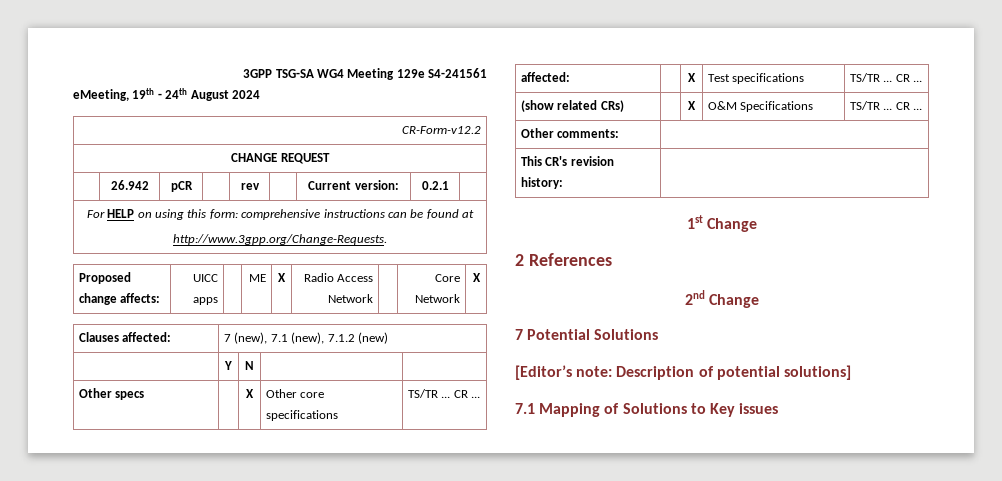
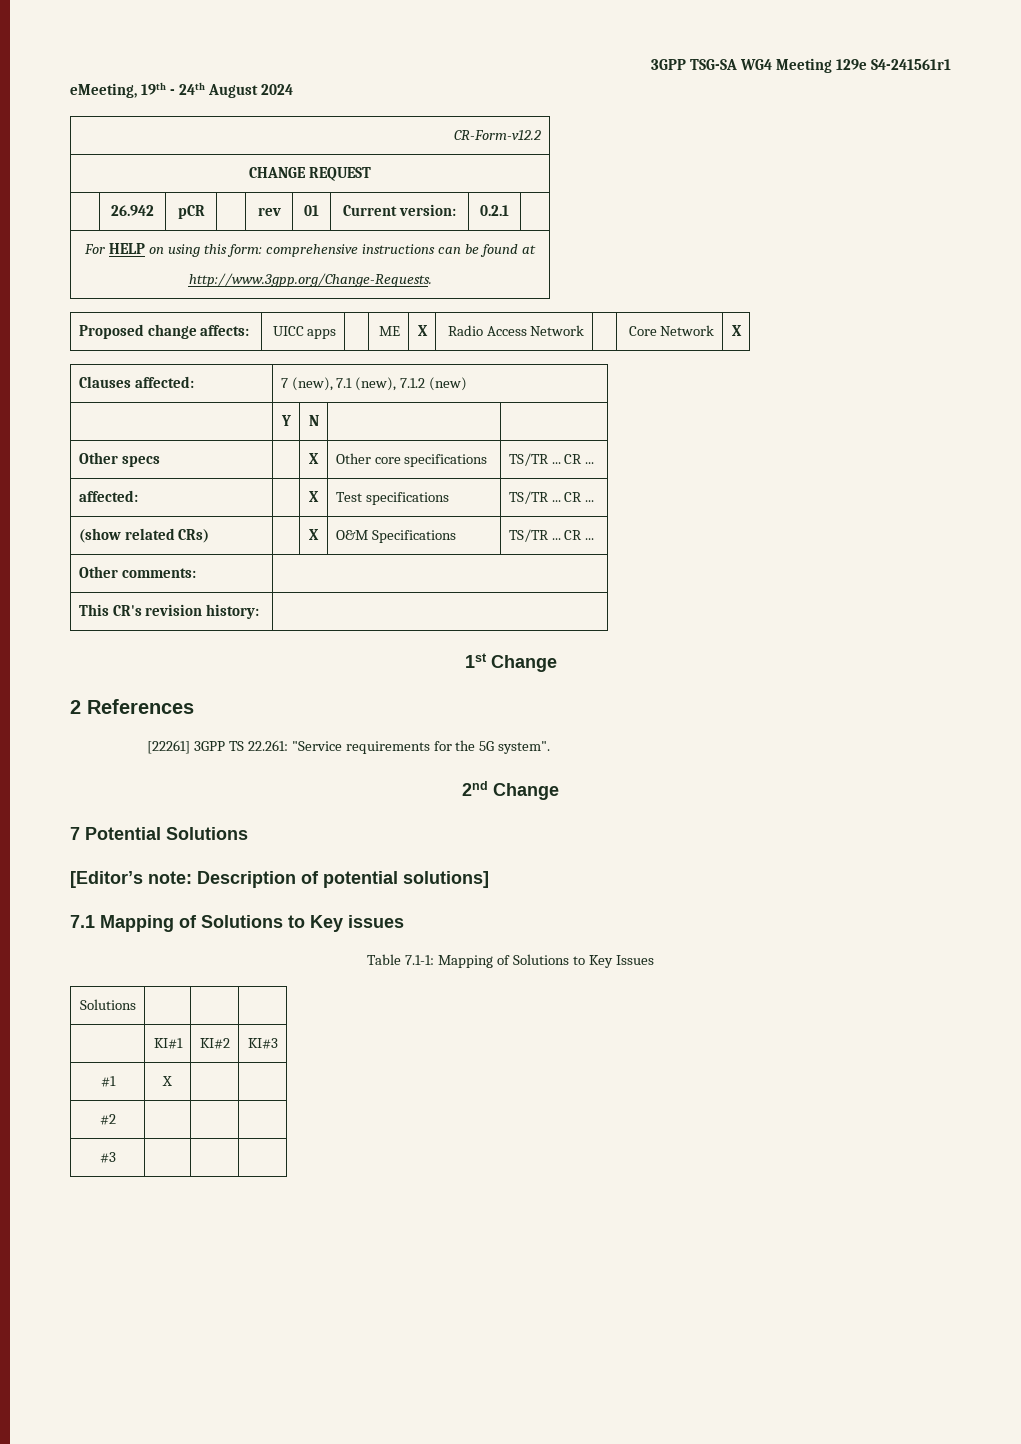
[428,68,487,78] S4-241561 -> [870,59,951,70] S4-241561r1
(260, 186) none -> [304,205,319,216] 01
(612, 259) none -> [147,740,551,754] // [22261] 3GPP TS 22.261: "Service requirements for the 5G system".
(779, 408) none -> [367,954,654,968] [79,999,136,1010] [153,1038,183,1049] [199,1038,230,1049] [247,1038,278,1049] [100,1076,116,1087] [162,1076,172,1086] [99,1114,116,1125] [99,1152,116,1163] // Table 7.1-1: Mapping of Solutions to Key Issues // Solutions | | | // | KI#1 | KI#2 | KI#3 // #1 | X | | // #2 | | | // #3 | | |

